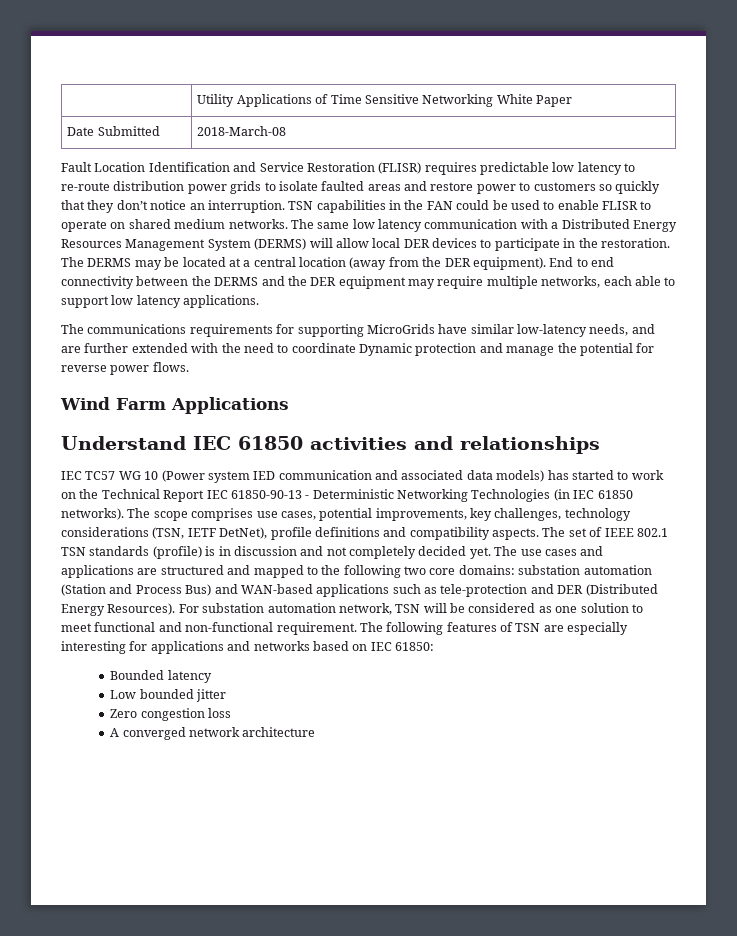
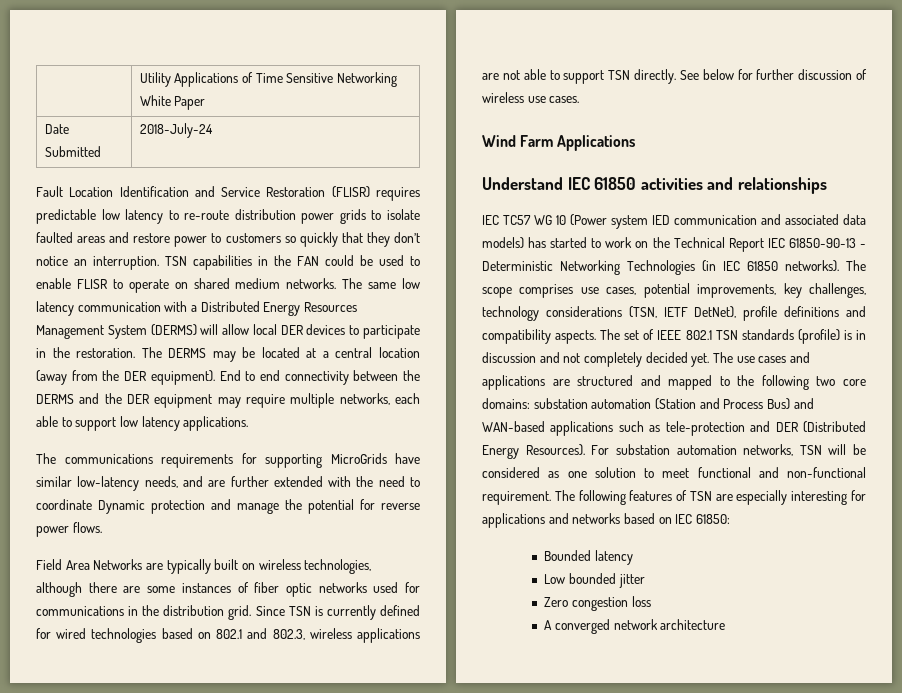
[197,126,287,136] 2018-March-08 -> [139,123,213,138] 2018-July-24
(189, 367) none -> [36,559,372,574] [36,582,420,597] [36,605,420,620] [36,628,420,643] [482,69,867,84] [482,92,580,103] // Field Area Networks are typically built on wireless technologies, although there are some instances of fiber optic networks used for communications in the distribution grid. Since TSN is currently defined for wired technologies based on 802.1 and 802.3, wireless applications are not able to support TSN directly. See below for further discussion of wireless use cases.
[338,603,392,615] network, -> [743,444,794,456] networks,

